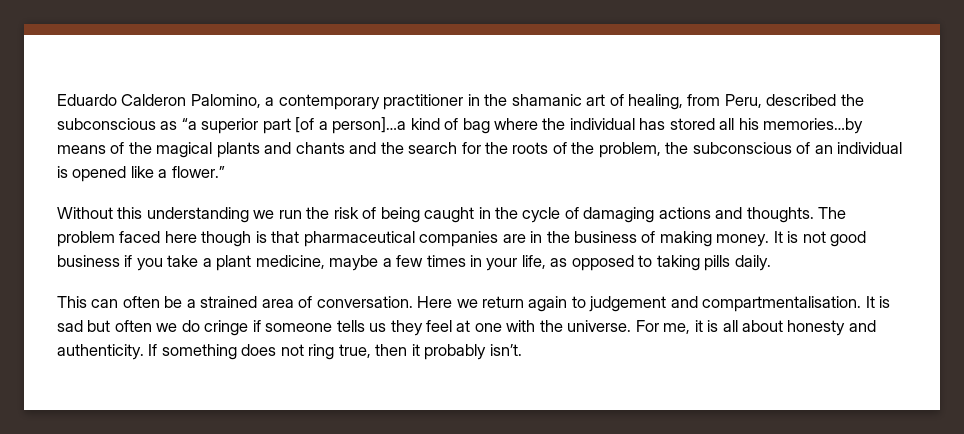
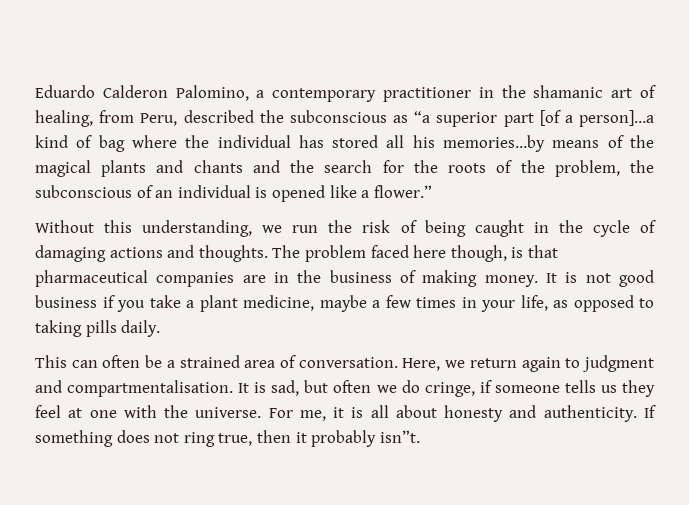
[146,207,249,223] understanding -> [142,220,253,237] understanding,
[201,231,252,247] though -> [450,245,507,262] though,
[417,296,453,308] Here -> [402,358,441,371] Here,
[589,296,667,312] judgement -> [582,355,654,372] judgment
[57,320,83,332] sad -> [271,380,300,396] sad,
[204,320,249,336] cringe -> [424,382,475,397] cringe,
[489,344,522,356] isn’t. -> [379,430,420,443] isn”t.

